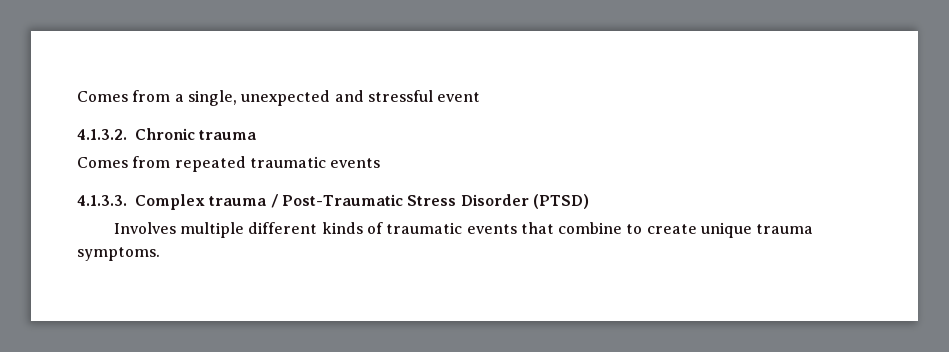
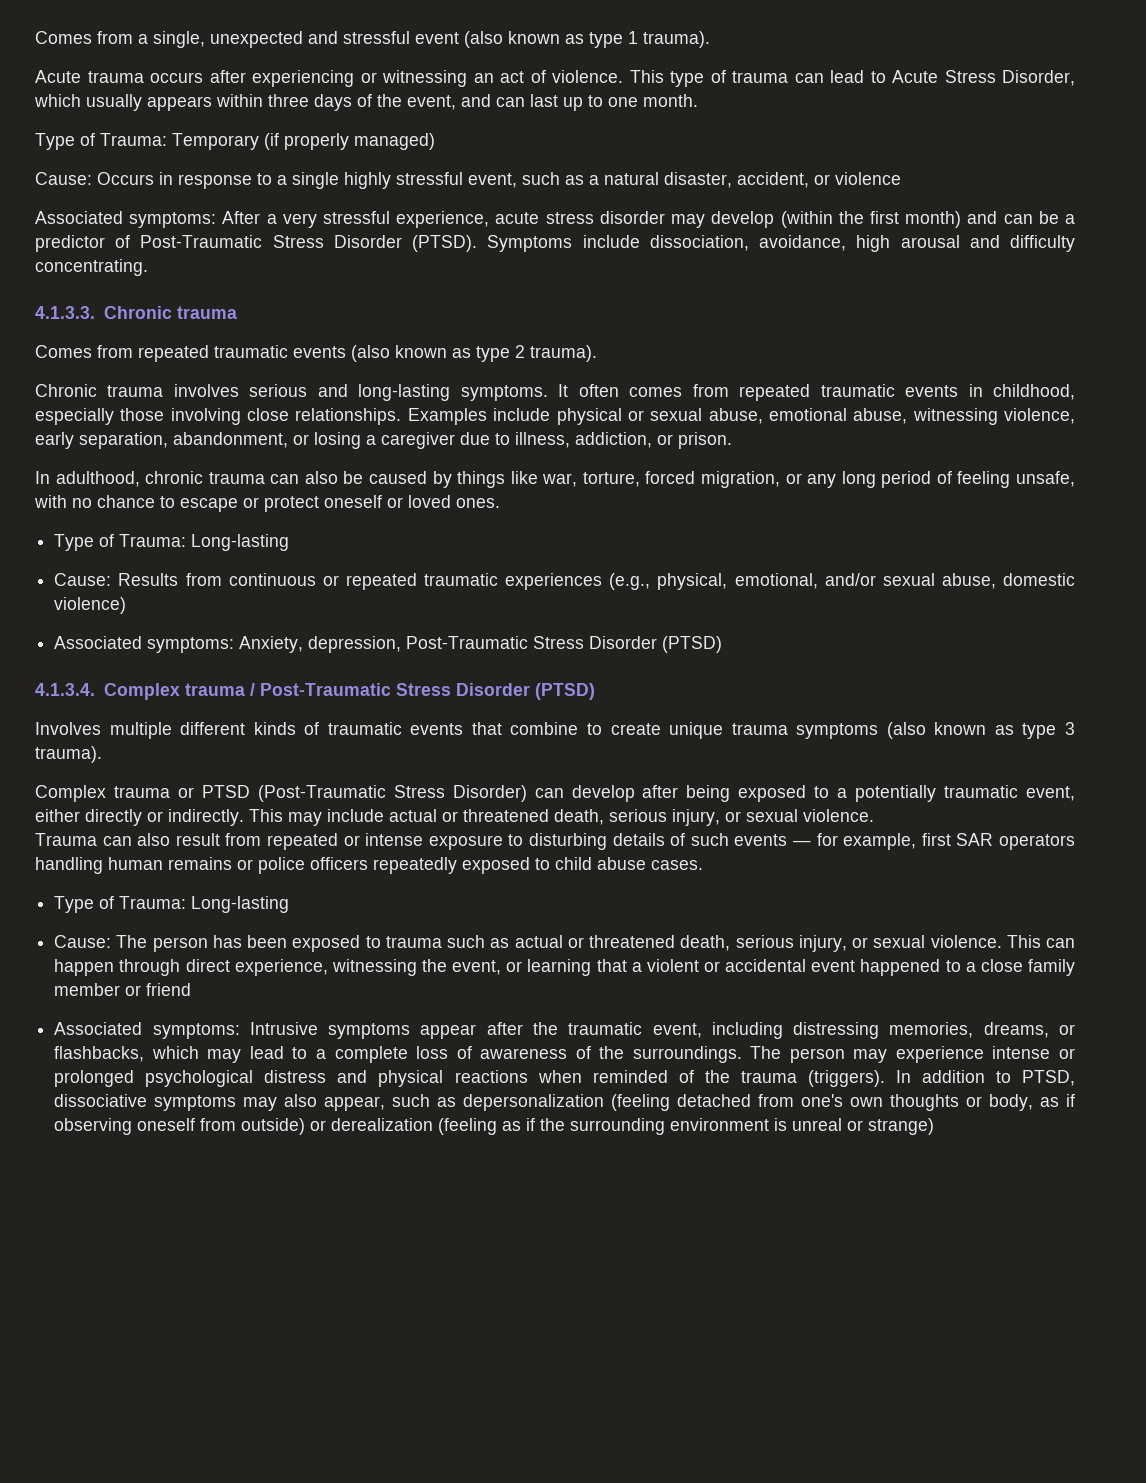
[77,129,127,140] // 4.1.3.2. -> [464,31,710,48] [35,70,1075,87] [34,94,698,111] [35,133,435,150] [35,172,901,189] [35,211,1075,228] [35,235,1076,252] [35,259,148,276] [35,306,95,319] (also known as type 1 trauma). // Acute trauma occurs after experiencing or witnessing an act of violence. This type of trauma can lead to Acute Stress Disorder, which usually appears within three days of the event, and can last up to one month. // Type of Trauma: Temporary (if properly managed) // Cause: Occurs in response to a single highly stressful event, such as a natural disaster, accident, or violence // Associated symptoms: After a very stressful experience, acute stress disorder may develop (within the first month) and can be a predictor of Post-Traumatic Stress Disorder (PTSD). Symptoms include dissociation, avoidance, high arousal and difficulty concentrating. // 4.1.3.3.
[77,195,127,206] // 4.1.3.3. -> [351,345,597,362] [35,384,1076,401] [35,408,1076,425] [35,432,732,449] [35,471,1075,488] [34,495,500,512] [54,534,290,551] [54,573,1075,590] [54,597,127,614] [54,636,723,653] [35,683,95,696] (also known as type 2 trauma). // Chronic trauma involves serious and long-lasting symptoms. It often comes from repeated traumatic events in childhood, especially those involving close relationships. Examples include physical or sexual abuse, emotional abuse, witnessing violence, early separation, abandonment, or losing a caregiver due to illness, addiction, or prison. // In adulthood, chronic trauma can also be caused by things like war, torture, forced migration, or any long period of feeling unsafe, with no chance to escape or protect oneself or loved ones. // Type of Trauma: Long-lasting // Cause: Results from continuous or repeated traumatic experiences (e.g., physical, emotional, and/or sexual abuse, domestic violence) // Associated symptoms: Anxiety, depression, Post-Traumatic Stress Disorder (PTSD) // 4.1.3.4.
[77,247,160,261] symptoms. -> [796,722,1075,739] [35,746,102,763] [35,785,1075,802] [35,809,874,826] [35,833,1076,850] [35,857,703,874] [54,896,290,913] [54,935,1075,952] [54,959,1076,976] [54,983,192,996] [54,1022,1075,1039] [54,1046,1075,1063] [54,1070,1075,1087] [54,1094,1076,1111] [54,1118,935,1135] symptoms (also known as type 3 trauma). // Complex trauma or PTSD (Post-Traumatic Stress Disorder) can develop after being exposed to a potentially traumatic event, either directly or indirectly. This may include actual or threatened death, serious injury, or sexual violence. // Trauma can also result from repeated or intense exposure to disturbing details of such events — for example, first SAR operators handling human remains or police officers repeatedly exposed to child abuse cases. // Type of Trauma: Long-lasting // Cause: The person has been exposed to trauma such as actual or threatened death, serious injury, or sexual violence. This can happen through direct experience, witnessing the event, or learning that a violent or accidental event happened to a close family member or friend // Associated symptoms: Intrusive symptoms appear after the traumatic event, including distressing memories, dreams, or flashbacks, which may lead to a complete loss of awareness of the surroundings. The person may experience intense or prolonged psychological distress and physical reactions when reminded of the trauma (triggers). In addition to PTSD, dissociative symptoms may also appear, such as depersonalization (feeling detached from one's own thoughts or body, as if observing oneself from outside) or derealization (feeling as if the surrounding environment is unreal or strange)

